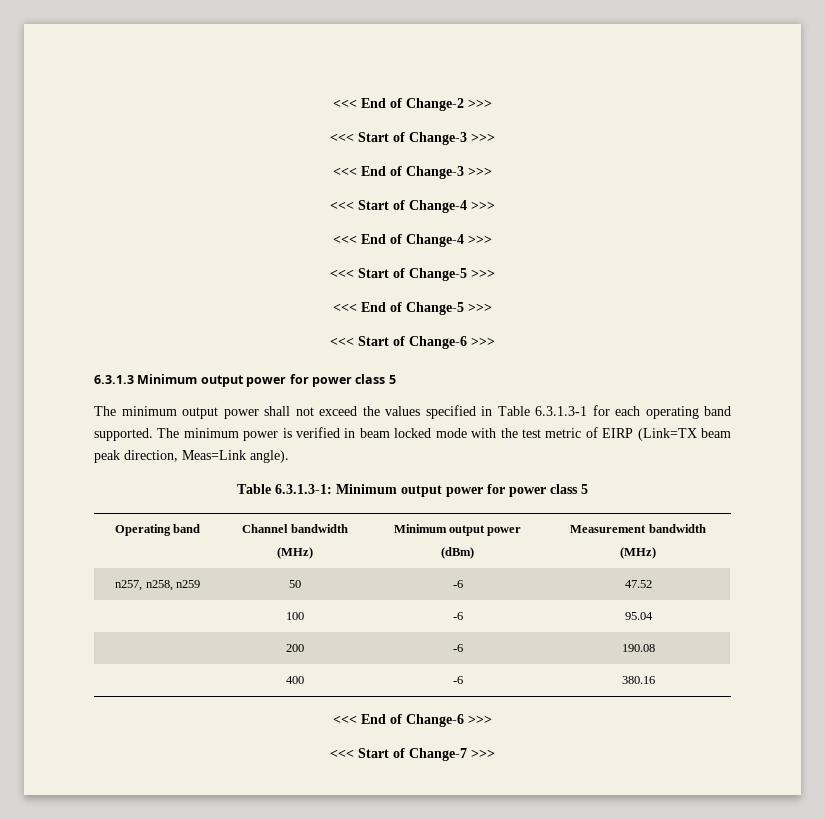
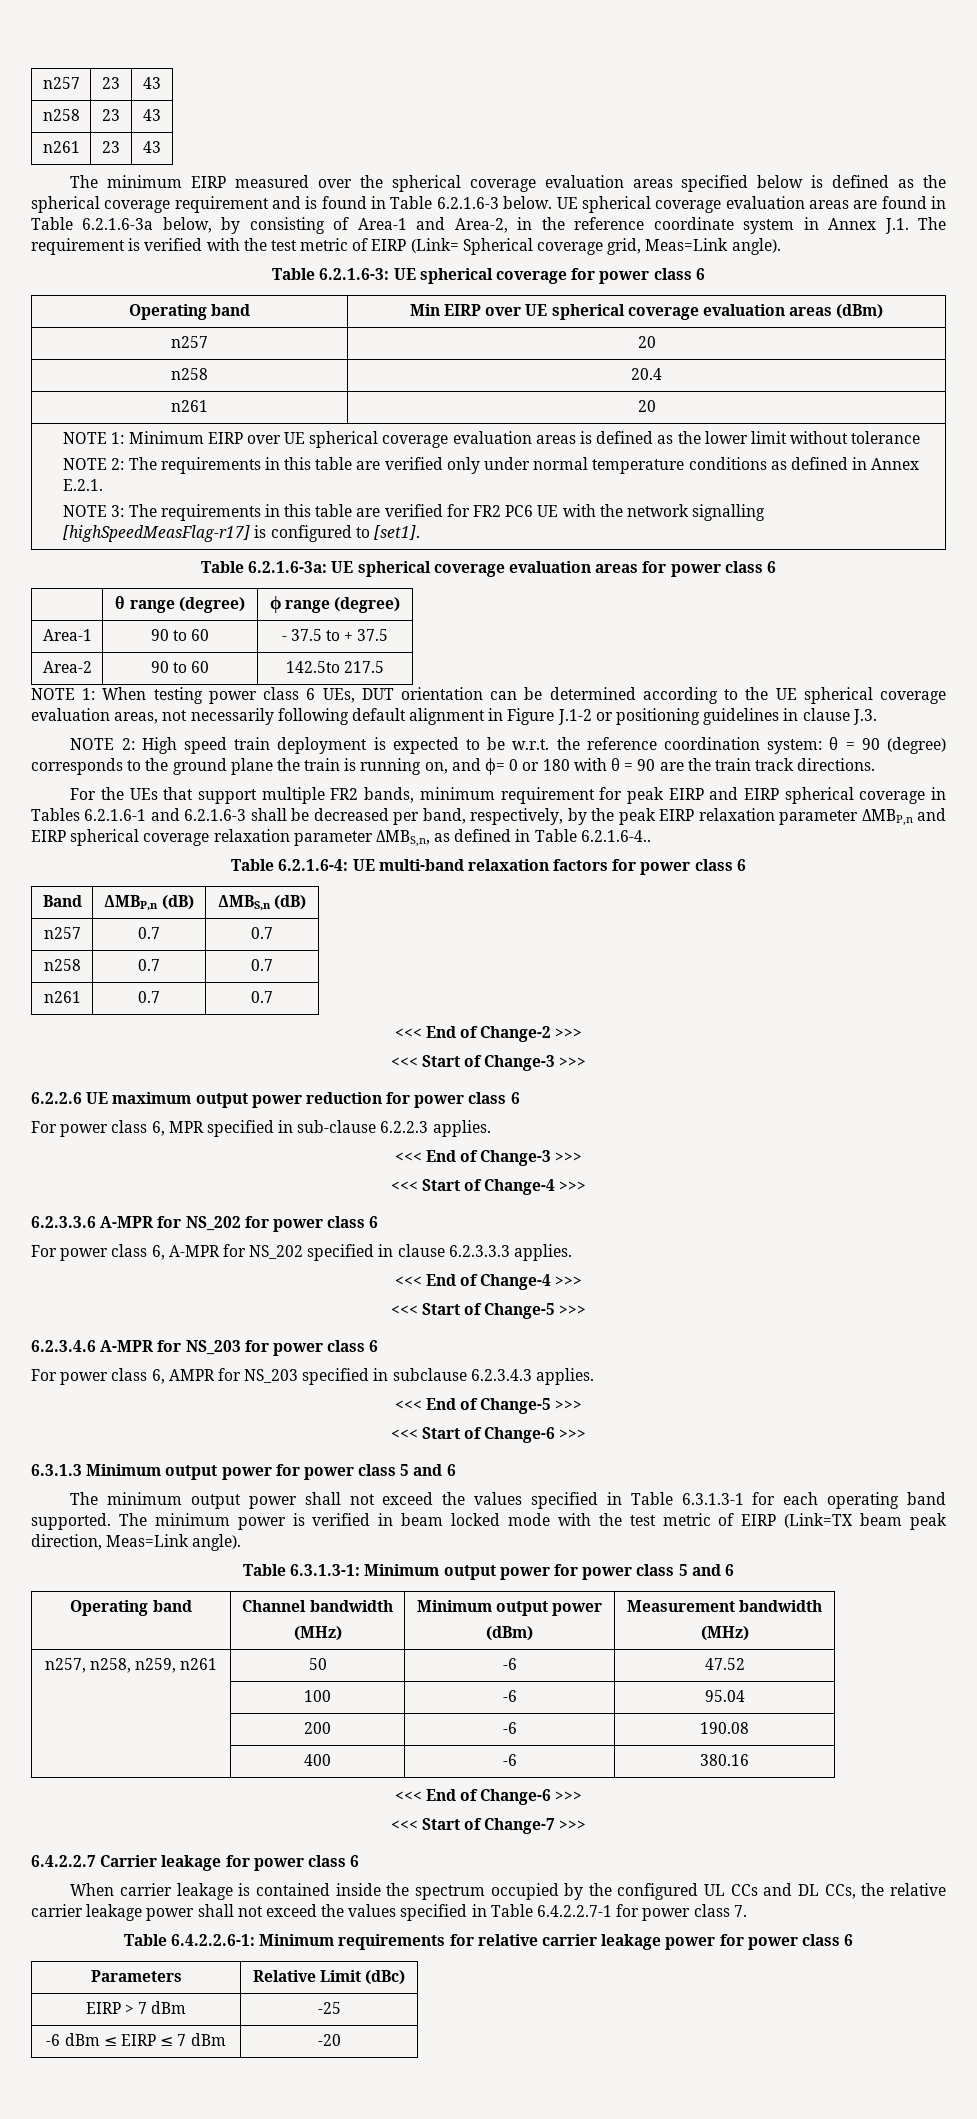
(333, 103) none -> [42,77,80,89] [102,77,120,89] [143,77,161,89] [42,109,80,121] [102,109,120,121] [143,109,161,121] [42,141,80,153] [102,141,120,153] [143,141,161,153] [70,175,947,192] [31,196,947,213] [31,217,947,234] [31,238,781,255] [272,268,705,284] [128,304,251,320] [409,304,884,320] [171,336,208,348] [637,336,656,348] [171,368,208,380] [631,368,662,380] [171,400,208,412] [637,400,656,412] [63,431,921,448] [63,457,920,474] [63,479,104,491] [63,504,766,521] [63,525,420,542] [201,561,776,577] [115,596,245,613] [269,596,401,613] [42,629,92,641] [150,629,210,641] [281,629,389,641] [42,661,92,673] [150,661,210,673] [285,661,385,673] [31,687,946,704] [31,708,877,725] [70,737,947,754] [31,758,876,775] [70,787,947,804] [31,808,947,826] [31,829,651,847] [231,859,746,875] [42,895,82,907] [104,895,194,911] [217,895,307,911] [43,927,81,939] [138,927,160,939] [251,927,273,939] [43,959,81,971] [138,959,160,971] [251,959,273,971] [43,991,81,1003] [138,991,160,1003] [251,991,273,1003] n257 | 23 | 43 // n258 | 23 | 43 // n261 | 23 | 43 // The minimum EIRP measured over the spherical coverage evaluation areas specified below is defined as the spherical coverage requirement and is found in Table 6.2.1.6-3 below. UE spherical coverage evaluation areas are found in Table 6.2.1.6-3a below, by consisting of Area-1 and Area-2, in the reference coordinate system in Annex J.1. The requirement is verified with the test metric of EIRP (Link= Spherical coverage grid, Meas=Link angle). // Table 6.2.1.6-3: UE spherical coverage for power class 6 // Operating band | Min EIRP over UE spherical coverage evaluation areas (dBm) // n257 | 20 // n258 | 20.4 // n261 | 20 // NOTE 1: Minimum EIRP over UE spherical coverage evaluation areas is defined as the lower limit without tolerance // NOTE 2: The requirements in this table are verified only under normal temperature conditions as defined in Annex E.2.1. // NOTE 3: The requirements in this table are verified for FR2 PC6 UE with the network signalling [highSpeedMeasFlag-r17] is configured to [set1]. // Table 6.2.1.6-3a: UE spherical coverage evaluation areas for power class 6 // | θ range (degree) | ϕ range (degree) // Area-1 | 90 to 60 | - 37.5 to + 37.5 // Area-2 | 90 to 60 | 142.5to 217.5 // NOTE 1: When testing power class 6 UEs, DUT orientation can be determined according to the UE spherical coverage evaluation areas, not necessarily following default alignment in Figure J.1-2 or positioning guidelines in clause J.3. // NOTE 2: High speed train deployment is expected to be w.r.t. the reference coordination system: θ = 90 (degree) corresponds to the ground plane the train is running on, and ϕ= 0 or 180 with θ = 90 are the train track directions. // For the UEs that support multiple FR2 bands, minimum requirement for peak EIRP and EIRP spherical coverage in Tables 6.2.1.6-1 and 6.2.1.6-3 shall be decreased per band, respectively, by the peak EIRP relaxation parameter ΔMBP,n and EIRP spherical coverage relaxation parameter ΔMBS,n, as defined in Table 6.2.1.6-4.. // Table 6.2.1.6-4: UE multi-band relaxation factors for power class 6 // Band | ΔMBP,n (dB) | ΔMBS,n (dB) // n257 | 0.7 | 0.7 // n258 | 0.7 | 0.7 // n261 | 0.7 | 0.7 //
(495, 137) none -> [31,1092,520,1108] [31,1120,491,1137] // 6.2.2.6 UE maximum output power reduction for power class 6 // For power class 6, MPR specified in sub-clause 6.2.2.3 applies.
(495, 205) none -> [31,1216,379,1232] [31,1244,573,1261] // 6.2.3.3.6 A-MPR for NS_202 for power class 6 // For power class 6, A-MPR for NS_202 specified in clause 6.2.3.3.3 applies.
(495, 273) none -> [31,1340,379,1356] [31,1368,595,1385] // 6.2.3.4.6 A-MPR for NS_203 for power class 6 // For power class 6, AMPR for NS_203 specified in subclause 6.2.3.4.3 applies.
(396, 379) none -> [413,1464,456,1476] and 6
(588, 489) none -> [691,1564,734,1576] and 6
[175,580,200,588] n259 -> [135,1658,218,1673] n259, n261
(495, 753) none -> [31,1855,360,1871] [70,1883,946,1900] [31,1904,747,1921] [123,1934,854,1950] [90,1970,182,1982] [252,1970,406,1985] [85,2001,187,2014] [317,2002,341,2014] [46,2033,226,2046] [317,2034,341,2046] // 6.4.2.2.7 Carrier leakage for power class 6 // When carrier leakage is contained inside the spectrum occupied by the configured UL CCs and DL CCs, the relative carrier leakage power shall not exceed the values specified in Table 6.4.2.2.7-1 for power class 7. // Table 6.4.2.2.6-1: Minimum requirements for relative carrier leakage power for power class 6 // Parameters | Relative Limit (dBc) // EIRP > 7 dBm | -25 // -6 dBm ≤ EIRP ≤ 7 dBm | -20

